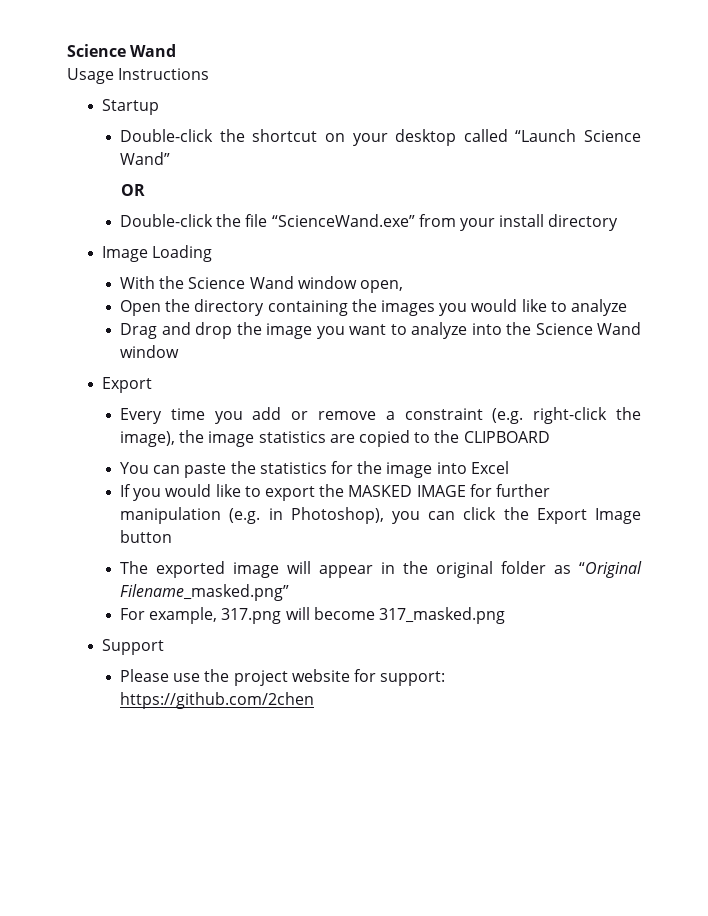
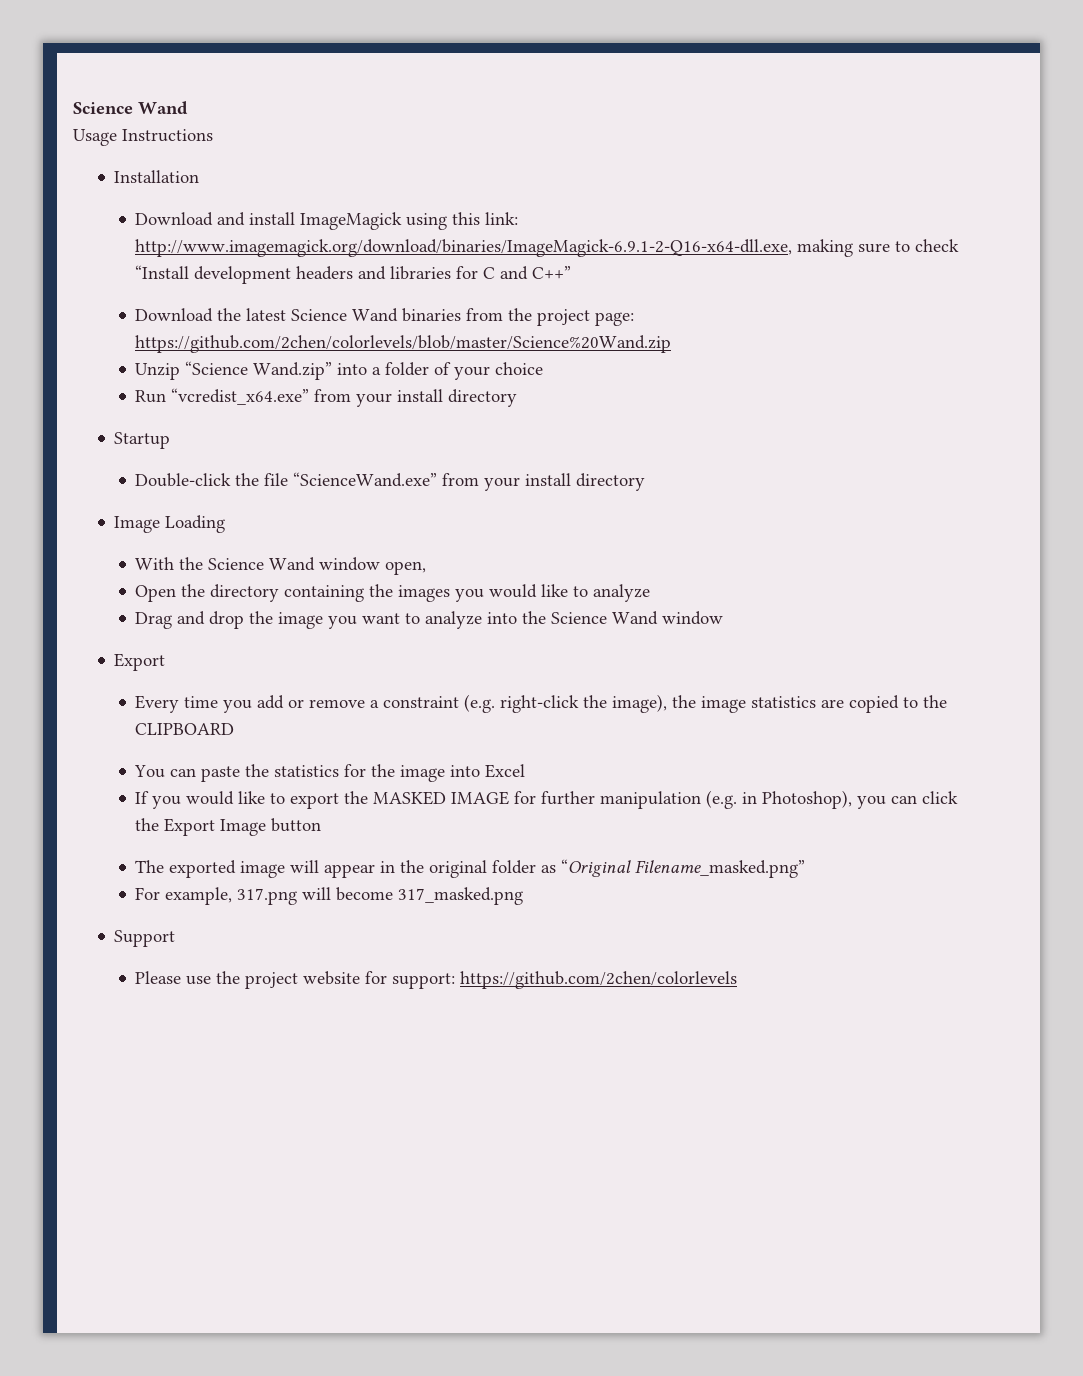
[102,99,160,115] [120,129,641,146] [120,152,171,165] [121,184,146,196] Startup // Double-click the shortcut on your desktop called “Launch Science Wand” // OR -> [114,170,200,183] [135,212,519,230] [135,239,960,257] [135,265,572,284] [135,308,635,326] [135,335,672,353] [135,361,544,380] [135,388,518,407] [114,432,171,449] Installation // Download and install ImageMagick using this link: http://www.imagemagick.org/download/binaries/ImageMagick-6.9.1-2-Q16-x64-dll.exe, making sure to check “Install development headers and libraries for C and C++” // Download the latest Science Wand binaries from the project page: https://github.com/2chen/colorlevels/blob/master/Science%20Wand.zip // Unzip “Science Wand.zip” into a folder of your choice // Run “vcredist_x64.exe” from your install directory // Startup
[120,692,315,709] https://github.com/2chen -> [460,971,738,989] https://github.com/2chen/colorlevels

